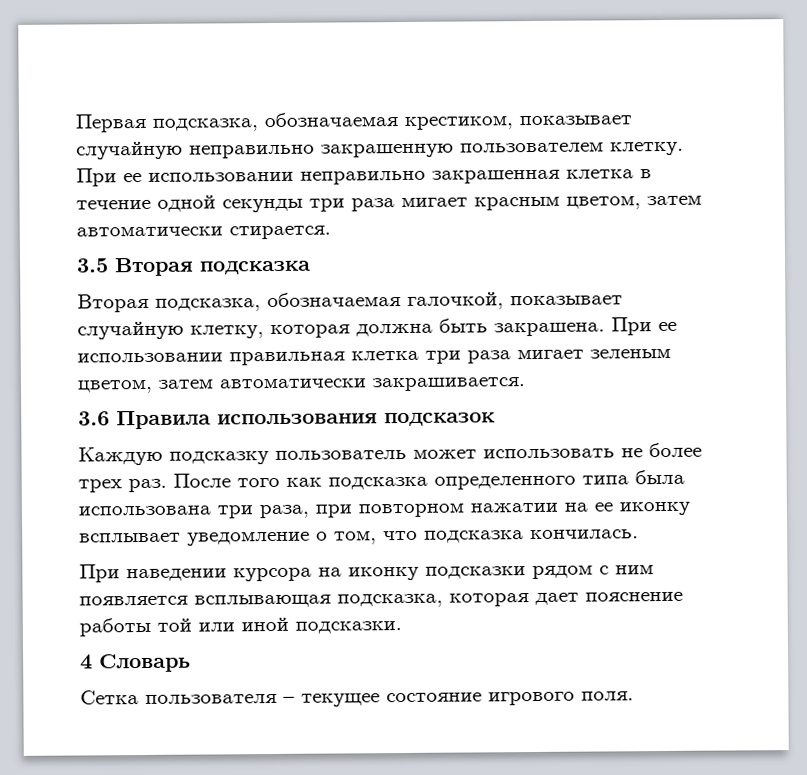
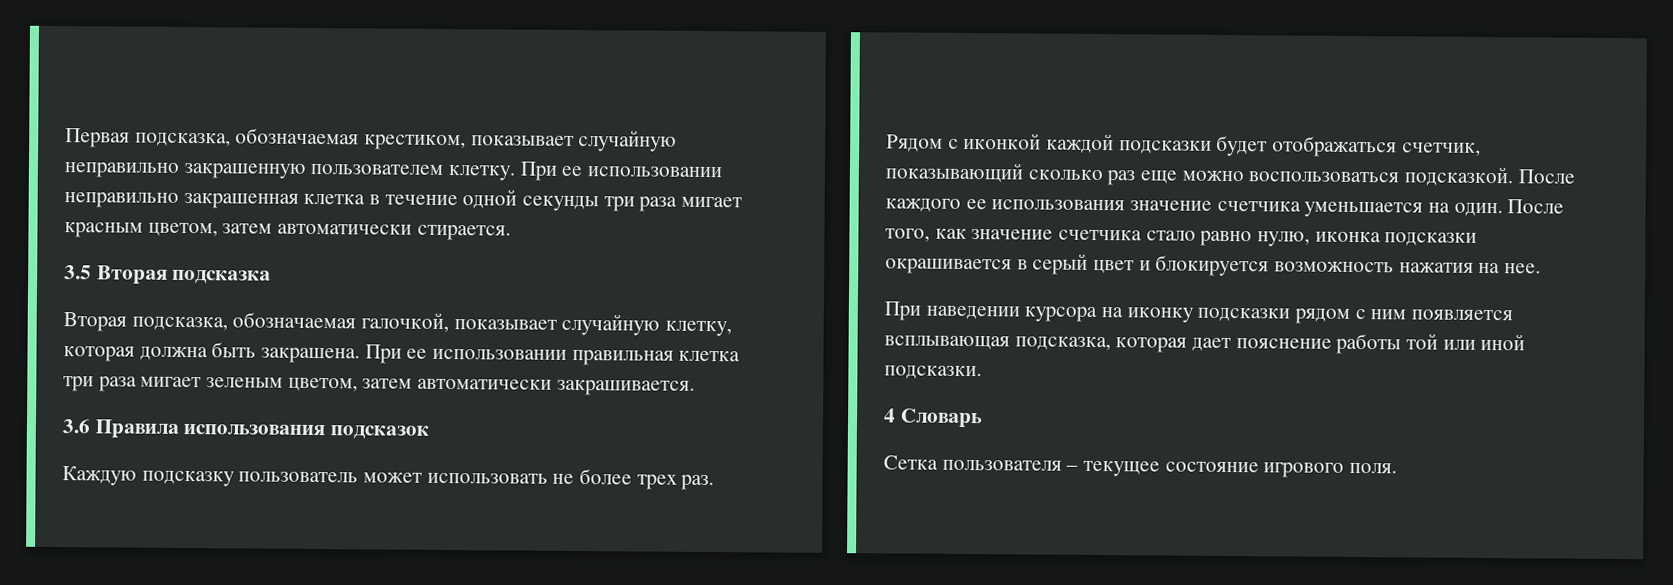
[173,469,685,490] [78,501,690,519] [79,529,639,546] После того как подсказка определенного типа была использована три раза, при повторном нажатии на ее иконку всплывает уведомление о том, что подсказка кончилась. -> [886,132,1481,158] [885,162,1575,187] [885,198,1565,218] [885,228,1478,247] [885,253,1542,277] Рядом с иконкой каждой подсказки будет отображаться счетчик, показывающий сколько раз еще можно воспользоваться подсказкой. После каждого ее использования значение счетчика уменьшается на один. После того, как значение счетчика стало равно нулю, иконка подсказки окрашивается в серый цвет и блокируется возможность нажатия на нее.

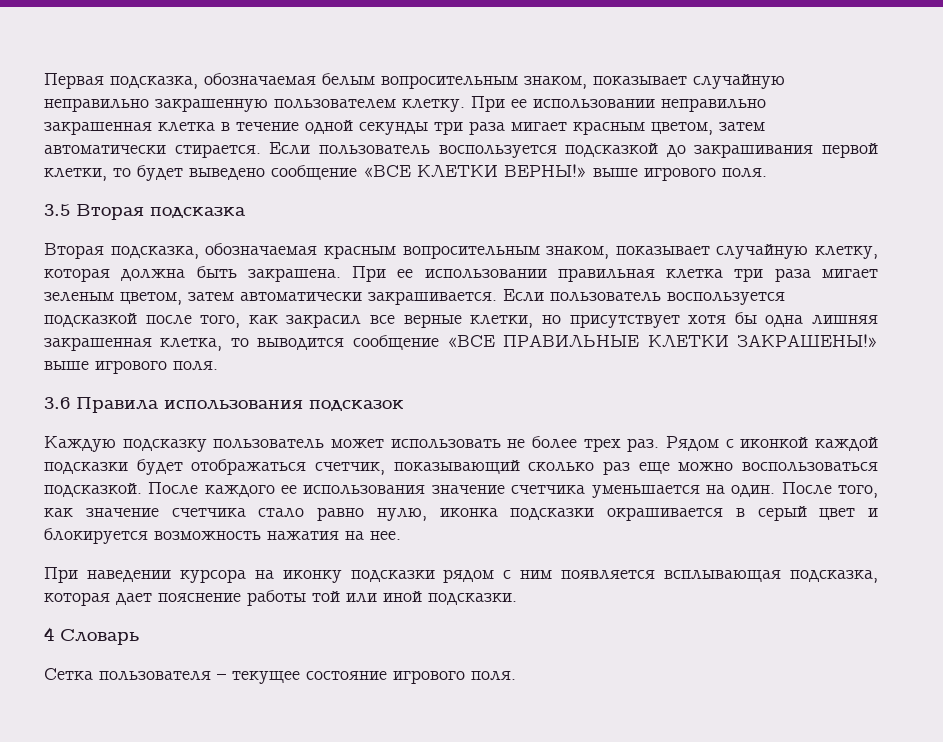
[364,134,467,151] крестиком, -> [322,73,587,89] белым вопросительным знаком,
(511, 232) none -> [269,142,878,158] [44,164,767,181] Если пользователь воспользуется подсказкой до закрашивания первой клетки, то будет выведено сообщение «ВСЕ КЛЕТКИ ВЕРНЫ!» выше игрового поля.
[361,312,450,333] галочкой, -> [323,245,610,259] красным вопросительным знаком,
(695, 387) none -> [503,289,785,305] [44,312,879,328] [44,334,878,351] [44,360,218,374] Если пользователь воспользуется подсказкой после того, как закрасил все верные клетки, но присутствует хотя бы одна лишняя закрашенная клетка, то выводится сообщение «ВСЕ ПРАВИЛЬНЫЕ КЛЕТКИ ЗАКРАШЕНЫ!» выше игрового поля.

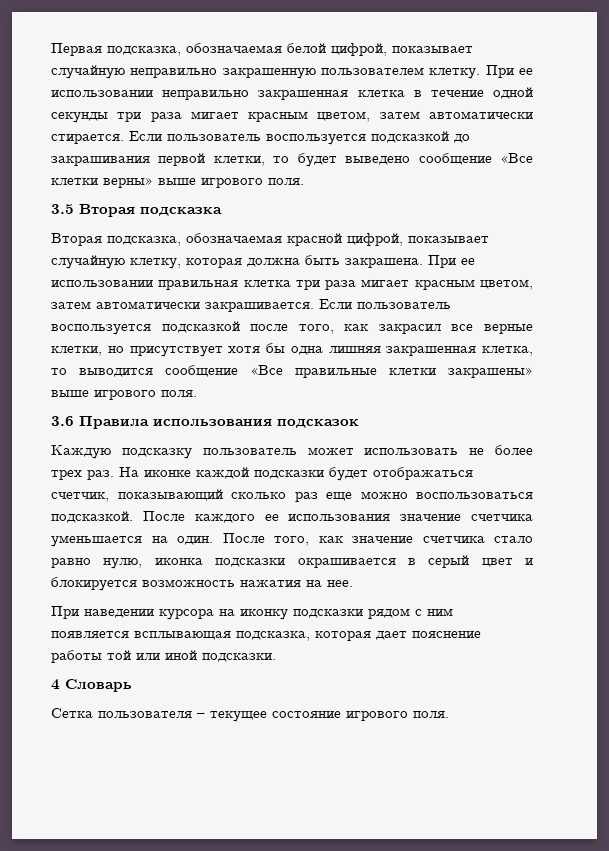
[322,73,587,89] белым вопросительным знаком, -> [287,43,387,56] белой цифрой,
[363,164,587,177] «ВСЕ КЛЕТКИ ВЕРНЫ!» -> [500,153,533,163] [51,177,153,188] «Все клетки верны»
[323,245,610,259] красным вопросительным знаком, -> [287,233,403,246] красной цифрой,
[44,292,114,302] зеленым -> [414,279,475,290] красным
[446,334,878,347] «ВСЕ ПРАВИЛЬНЫЕ КЛЕТКИ ЗАКРАШЕНЫ!» -> [250,365,533,378] «Все правильные клетки закрашены»
[666,436,809,451] Рядом с иконкой -> [119,467,191,477] На иконке

